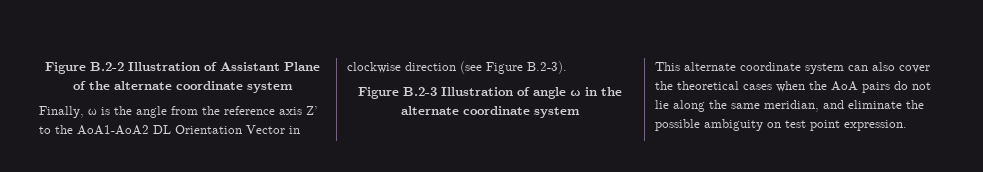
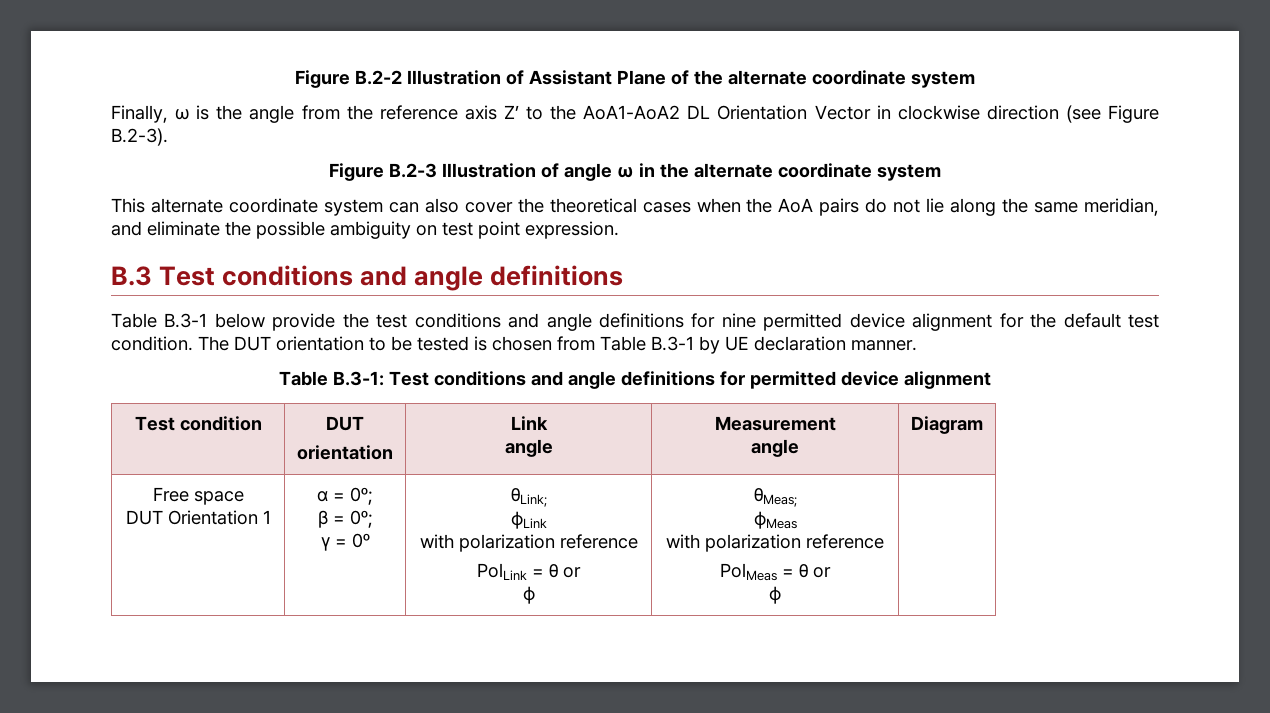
(907, 125) none -> [111,265,624,291] [111,313,1160,331] [111,336,917,354] [279,371,991,389] [134,416,262,431] [326,416,364,431] [297,445,393,460] [510,416,548,430] [504,439,553,457] [714,416,836,431] [751,439,799,457] [911,416,983,434] [152,487,244,505] [125,510,271,525] [317,487,373,505] [317,510,373,528] [320,533,370,551] [510,488,547,507] [510,511,547,529] [419,534,638,552] [477,563,581,580] [522,586,535,604] [753,488,797,507] [753,511,797,529] [666,534,884,552] [720,563,831,581] [769,586,781,604] // B.3 Test conditions and angle definitions // Table B.3-1 below provide the test conditions and angle definitions for nine permitted device alignment for the default test condition. The DUT orientation to be tested is chosen from Table B.3-1 by UE declaration manner. // Table B.3-1: Test conditions and angle definitions for permitted device alignment // Test condition | DUT // orientation | Link // angle | Measurement // angle | Diagram // Free space // DUT Orientation 1 | α = 0º; // β = 0º; // γ = 0º | θLink; // ϕLink // with polarization reference // PolLink = θ or // ϕ | θMeas; // ϕMeas // with polarization reference // PolMeas = θ or // ϕ |

